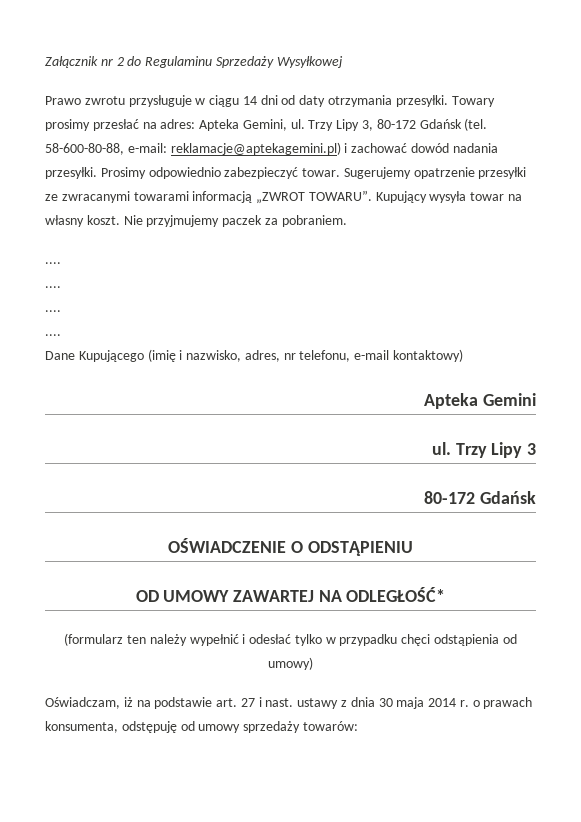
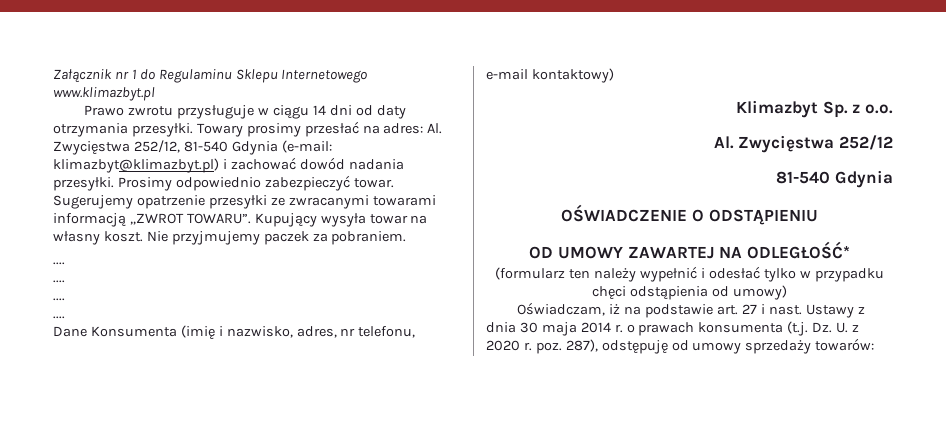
[116,57,124,66] 2 -> [131,69,136,79] 1
[215,56,343,68] Sprzedaży Wysyłkowej -> [235,69,369,83] [53,87,155,101] Sklepu Internetowego www.klimazbyt.pl
[199,118,488,131] [45,142,341,155] Apteka Gemini, ul. Trzy Lipy 3, 80-172 Gdańsk (tel. 58-600-80-88, e-mail: reklamacje@aptekagemini.pl) -> [427,123,443,134] [53,140,332,155] [53,158,219,173] Al. Zwycięstwa 252/12, 81-540 Gdynia (e-mail: klimazbyt@klimazbyt.pl)
[78,350,144,362] Kupującego -> [90,326,177,337] Konsumenta
[424,393,536,409] [431,442,536,458] [424,491,536,504] Apteka Gemini // ul. Trzy Lipy 3 // 80-172 Gdańsk -> [736,100,893,118] [713,135,893,153] [776,170,893,188] Klimazbyt Sp. z o.o. // Al. Zwycięstwa 252/12 // 81-540 Gdynia
[297,698,339,709] ustawy -> [805,304,854,318] Ustawy
[45,721,118,733] konsumenta, -> [698,321,860,336] [486,339,598,354] konsumenta (t.j. Dz. U. z 2020 r. poz. 287),

